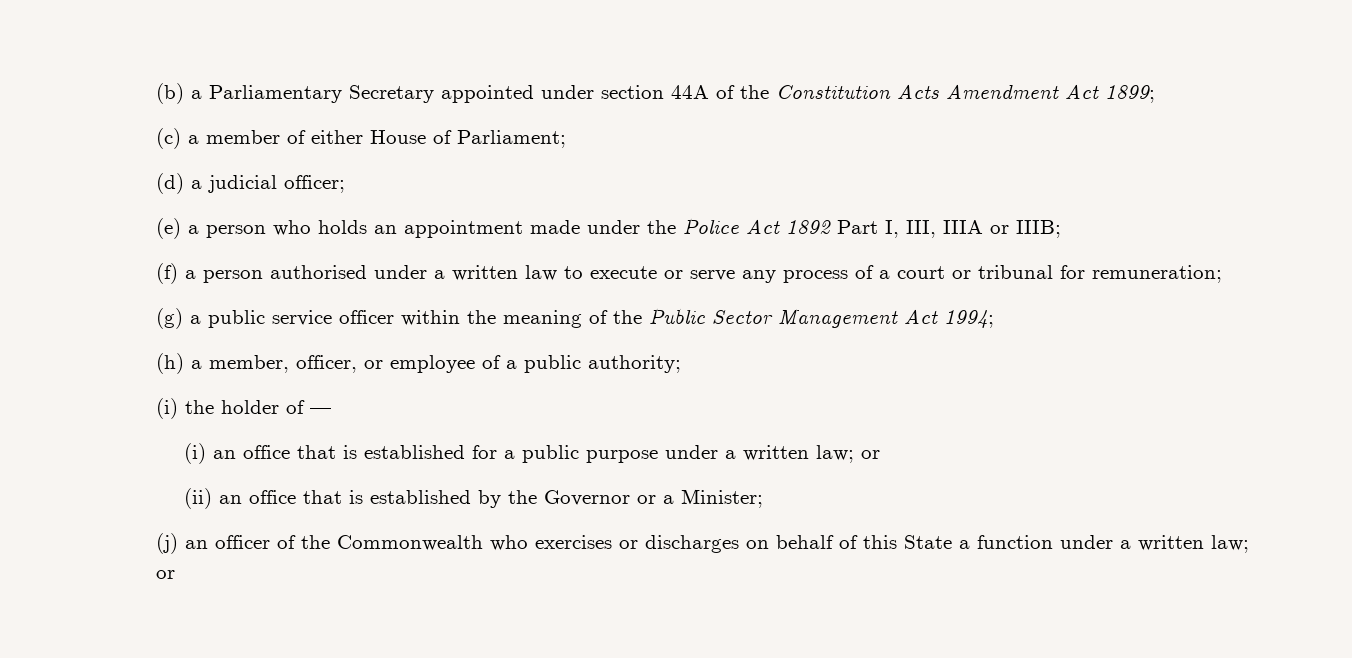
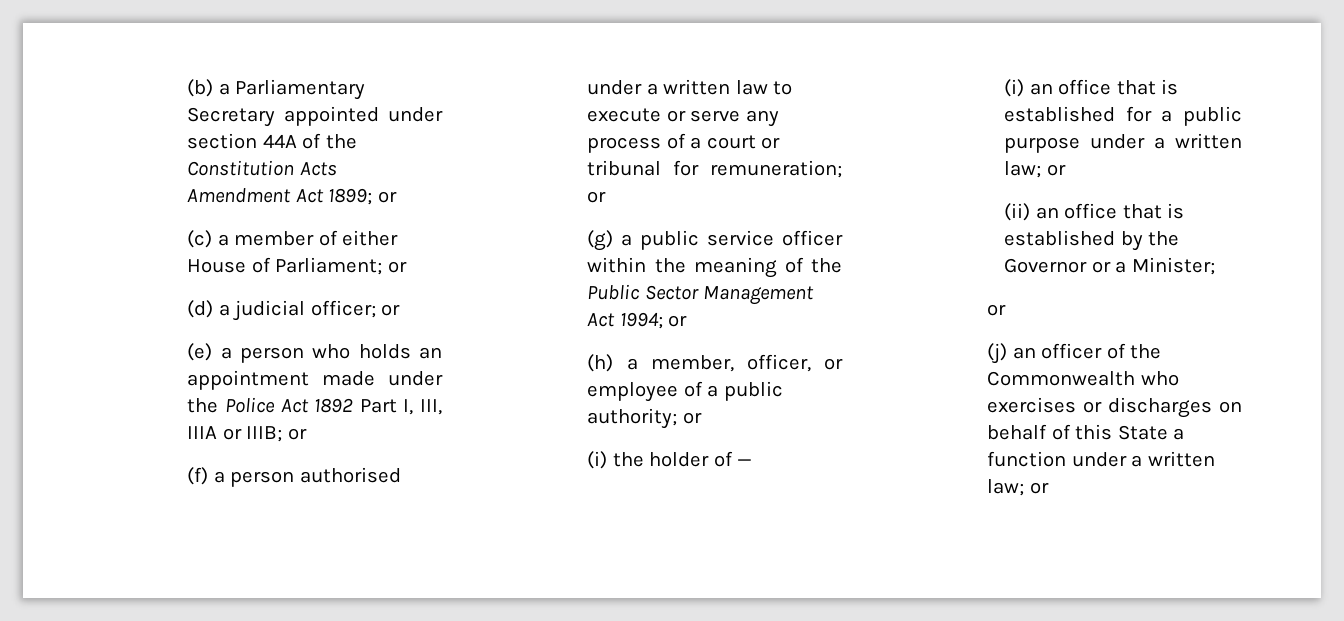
(1155, 94) none -> [377,191,397,203] or
(566, 139) none -> [387,261,407,273] or
(345, 184) none -> [381,304,401,316] or
(1061, 229) none -> [287,428,307,440] or
(1222, 274) none -> [587,191,607,203] or
(994, 319) none -> [668,315,688,327] or
(681, 364) none -> [682,412,702,424] or
(764, 498) none -> [987,304,1007,316] // or

